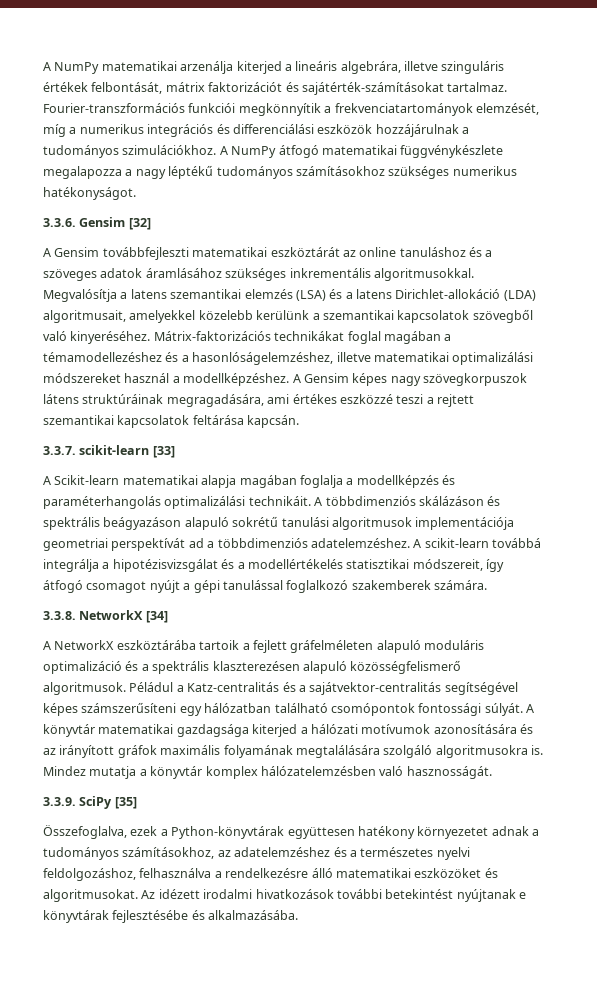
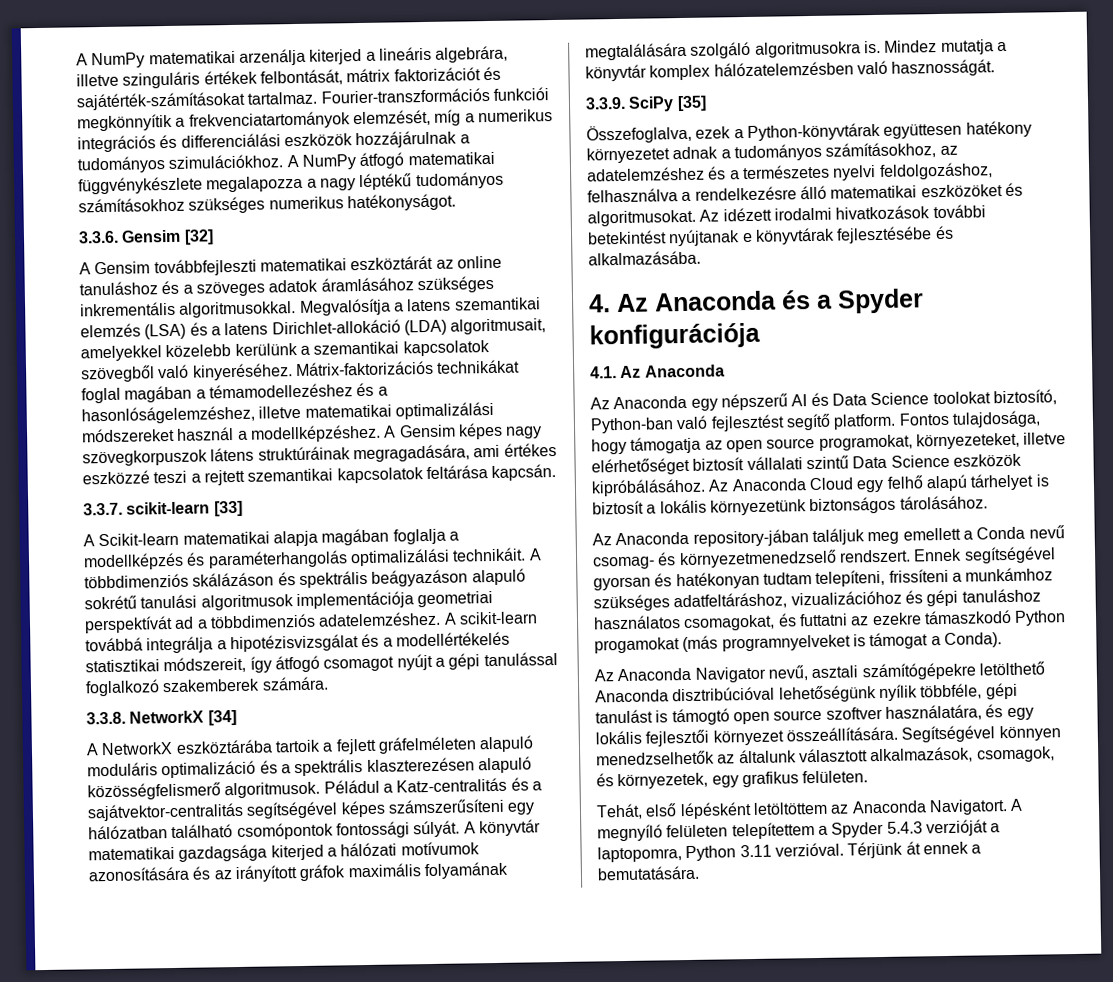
(299, 915) none -> [588,288,924,314] [589,322,761,350] [590,364,725,379] [590,389,1057,411] [590,410,1041,434] [591,432,1067,455] [591,453,1022,476] [591,473,1049,497] [592,495,988,516] [592,525,1065,547] [593,546,1056,570] [593,567,1054,591] [593,588,1041,612] [593,609,1067,632] [594,632,1002,654] [594,661,1045,683] [595,682,1018,703] [595,704,1034,726] [595,725,1061,747] [596,746,1055,766] [596,770,869,790] [596,798,1024,820] [597,819,1001,842] [597,841,982,863] [597,865,700,881] // 4. Az Anaconda és a Spyder konfigurációja // 4.1. Az Anaconda // Az Anaconda egy népszerű AI és Data Science toolokat biztosító, Python-ban való fejlesztést segítő platform. Fontos tulajdosága, hogy támogatja az open source programokat, környezeteket, illetve elérhetőséget biztosít vállalati szintű Data Science eszközök kipróbálásához. Az Anaconda Cloud egy felhő alapú tárhelyet is biztosít a lokális környezetünk biztonságos tárolásához. // Az Anaconda repository-jában találjuk meg emellett a Conda nevű csomag- és környezetmenedzselő rendszert. Ennek segítségével gyorsan és hatékonyan tudtam telepíteni, frissíteni a munkámhoz szükséges adatfeltáráshoz, vizualizációhoz és gépi tanuláshoz használatos csomagokat, és futtatni az ezekre támaszkodó Python progamokat (más programnyelveket is támogat a Conda). // Az Anaconda Navigator nevű, asztali számítógépekre letölthető Anaconda disztribúcióval lehetőségünk nyílik többféle, gépi tanulást is támogtó open source szoftver használatára, és egy lokális fejlesztői környezet összeállítására. Segítségével könnyen menedzselhetők az általunk választott alkalmazások, csomagok, és környezetek, egy grafikus felületen. // Tehát, első lépésként letöltöttem az Anaconda Navigatort. A megnyíló felületen telepítettem a Spyder 5.4.3 verzióját a laptopomra, Python 3.11 verzióval. Térjünk át ennek a bemutatására.

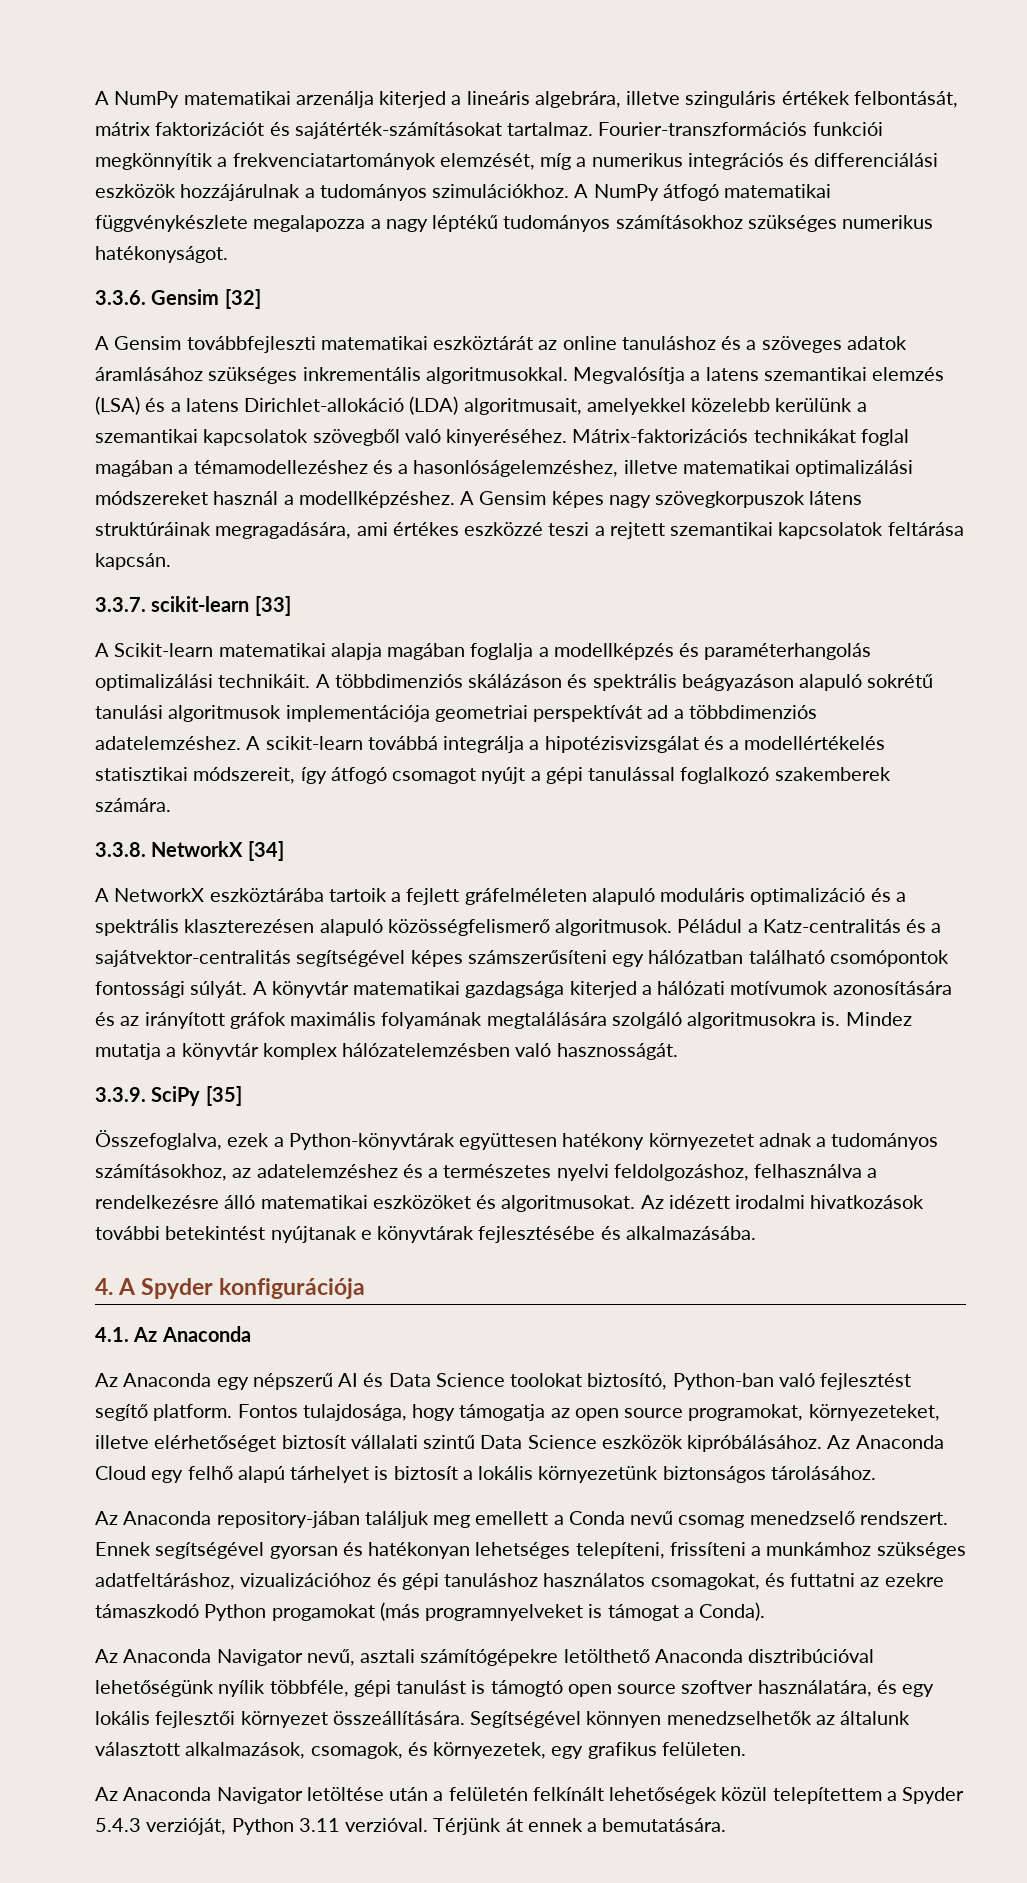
[616,290,833,313] Az Anaconda és a -> [118,1278,137,1295] A
[593,549,837,570] csomag- és környezetmenedzselő -> [678,1511,855,1528] csomag menedzselő
[762,572,812,585] tudtam -> [475,1542,571,1559] lehetséges
[596,798,1024,820] [597,824,729,842] Tehát, első lépésként letöltöttem az Anaconda Navigatort. A megnyíló felületen -> [95,1787,768,1804] Az Anaconda Navigator letöltése után a felületén felkínált lehetőségek közül
[925,819,1001,837] [597,846,682,863] verzióját a laptopomra, -> [146,1818,227,1835] verzióját,

